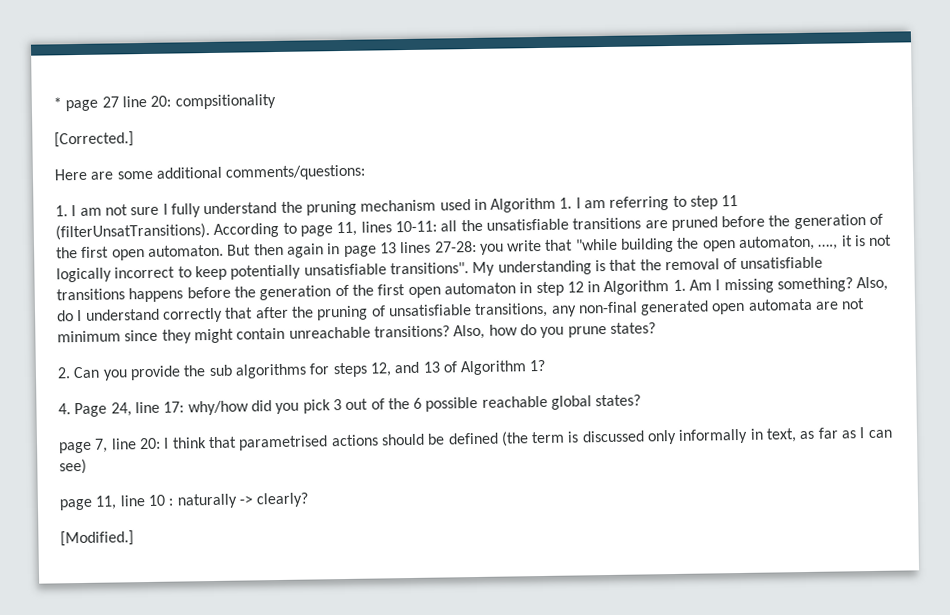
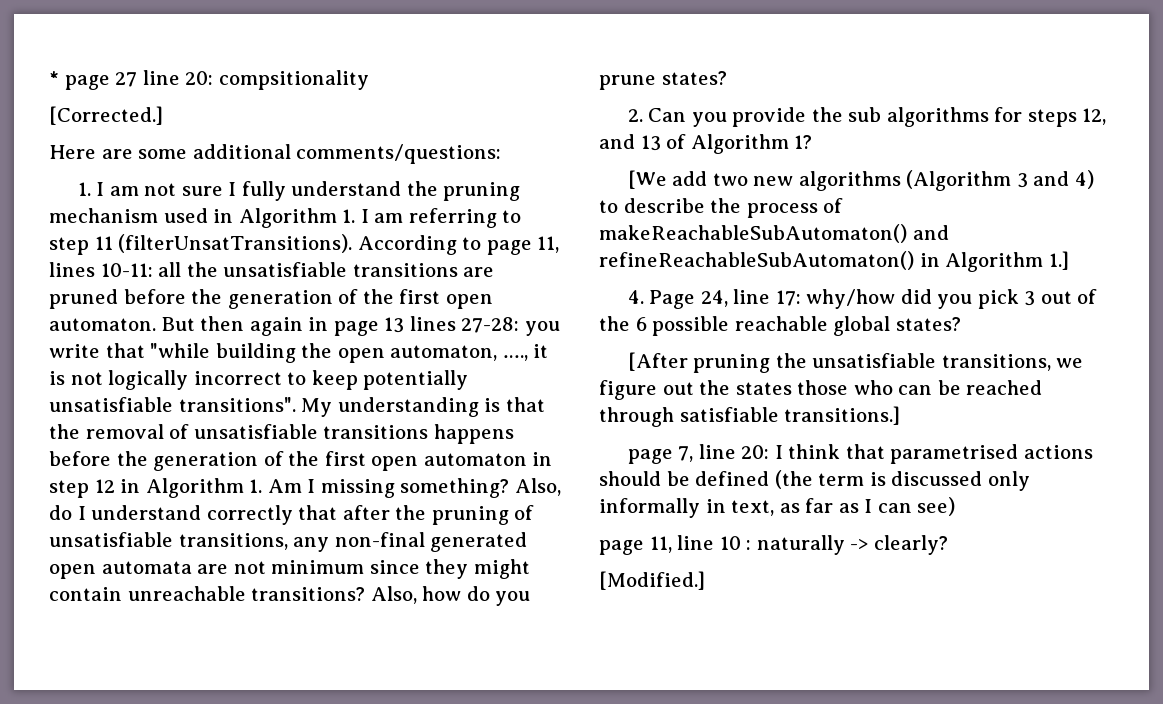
(546, 365) none -> [627,170,1094,191] [599,198,844,218] [599,224,949,243] [599,251,1069,272] // [We add two new algorithms (Algorithm 3 and 4) to describe the process of makeReachableSubAutomaton() and refineReachableSubAutomaton() in Algorithm 1.]
(642, 400) none -> [627,352,1084,373] [599,380,1043,400] [599,406,901,427] // [After pruning the unsatisfiable transitions, we figure out the states those who can be reached through satisfiable transitions.]

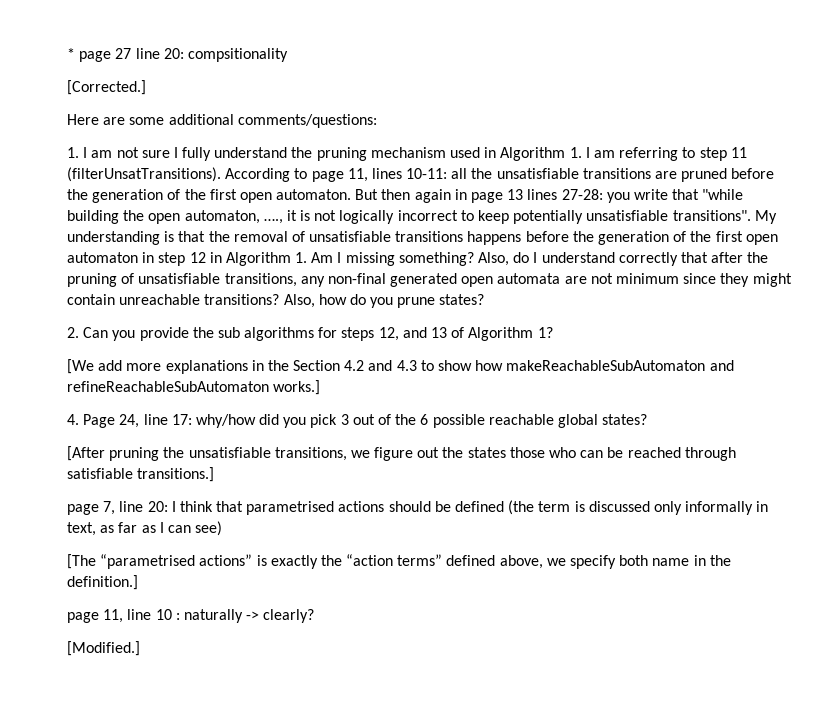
[712,170,1094,191] [599,198,844,218] [599,224,949,243] [599,251,1069,272] two new algorithms (Algorithm 3 and 4) to describe the process of makeReachableSubAutomaton() and refineReachableSubAutomaton() in Algorithm 1.] -> [126,360,734,374] [67,380,321,395] more explanations in the Section 4.2 and 4.3 to show how makeReachableSubAutomaton and refineReachableSubAutomaton works.]
(956, 506) none -> [67,554,731,569] [67,575,138,590] // [The “parametrised actions” is exactly the “action terms” defined above, we specify both name in the definition.]

